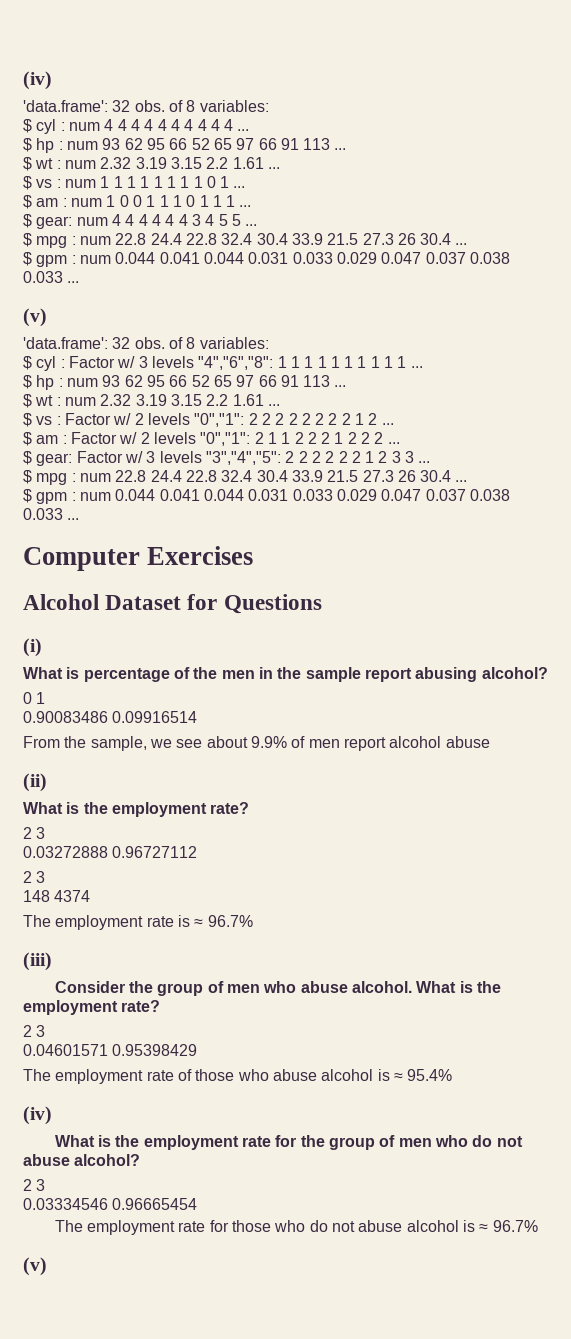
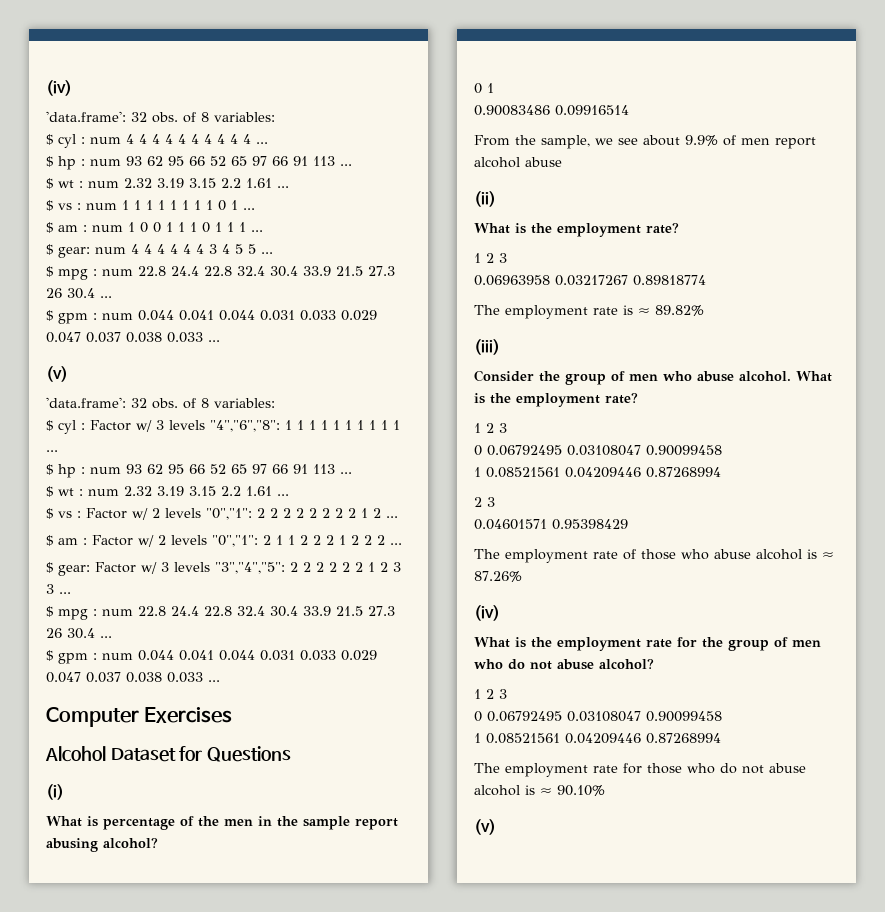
[23,827,46,839] [23,846,198,858] [23,871,46,883] [23,890,91,902] 2 3 // 0.03272888 0.96727112 // 2 3 // 148 4374 -> [474,253,507,263] [474,275,706,286] 1 2 3 // 0.06963958 0.03217267 0.89818774
[207,915,253,927] 96.7% -> [655,305,704,316] 89.82%
(161, 1006) none -> [474,423,507,433] [474,445,722,456] [474,467,721,478] // 1 2 3 // 0 0.06792495 0.03108047 0.90099458 // 1 0.08521561 0.04209446 0.87268994
[407,1069,453,1081] 95.4% -> [474,571,522,582] 87.26%
[23,1179,46,1191] [23,1198,198,1210] 2 3 // 0.03334546 0.96665454 -> [474,689,507,699] [474,711,722,722] [474,733,721,744] 1 2 3 // 0 0.06792495 0.03108047 0.90099458 // 1 0.08521561 0.04209446 0.87268994
[492,1220,538,1232] 96.7% -> [557,785,605,796] 90.10%

